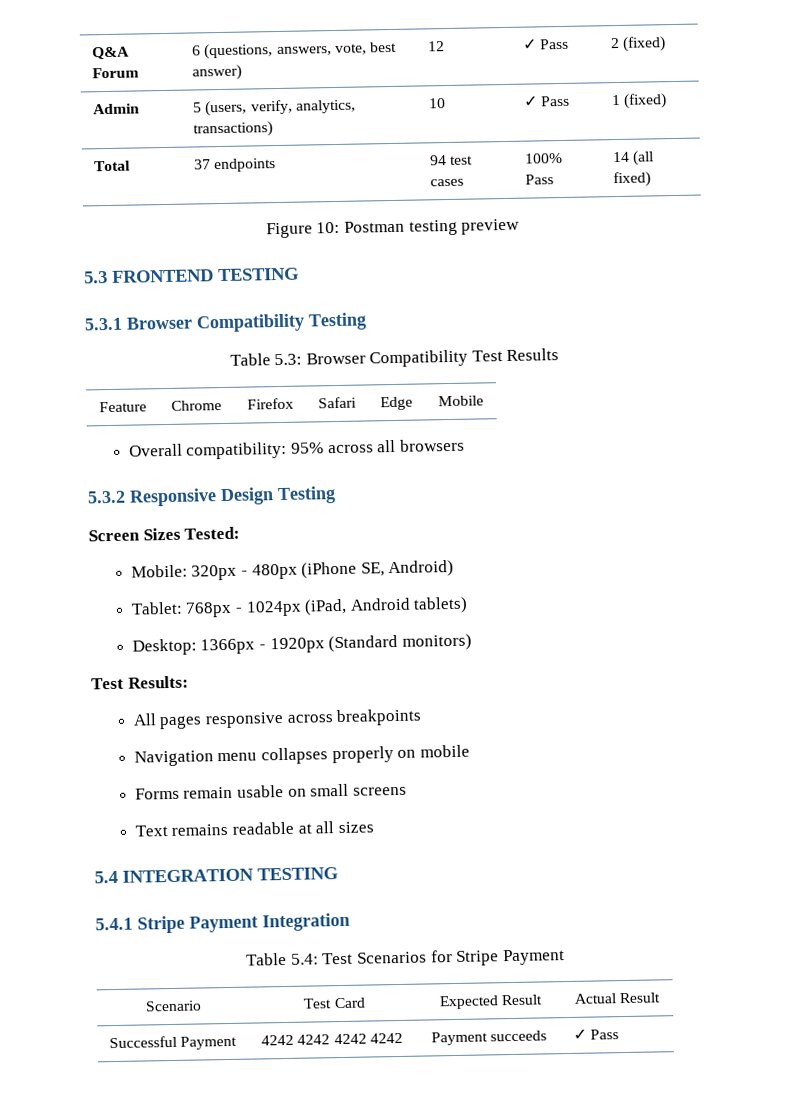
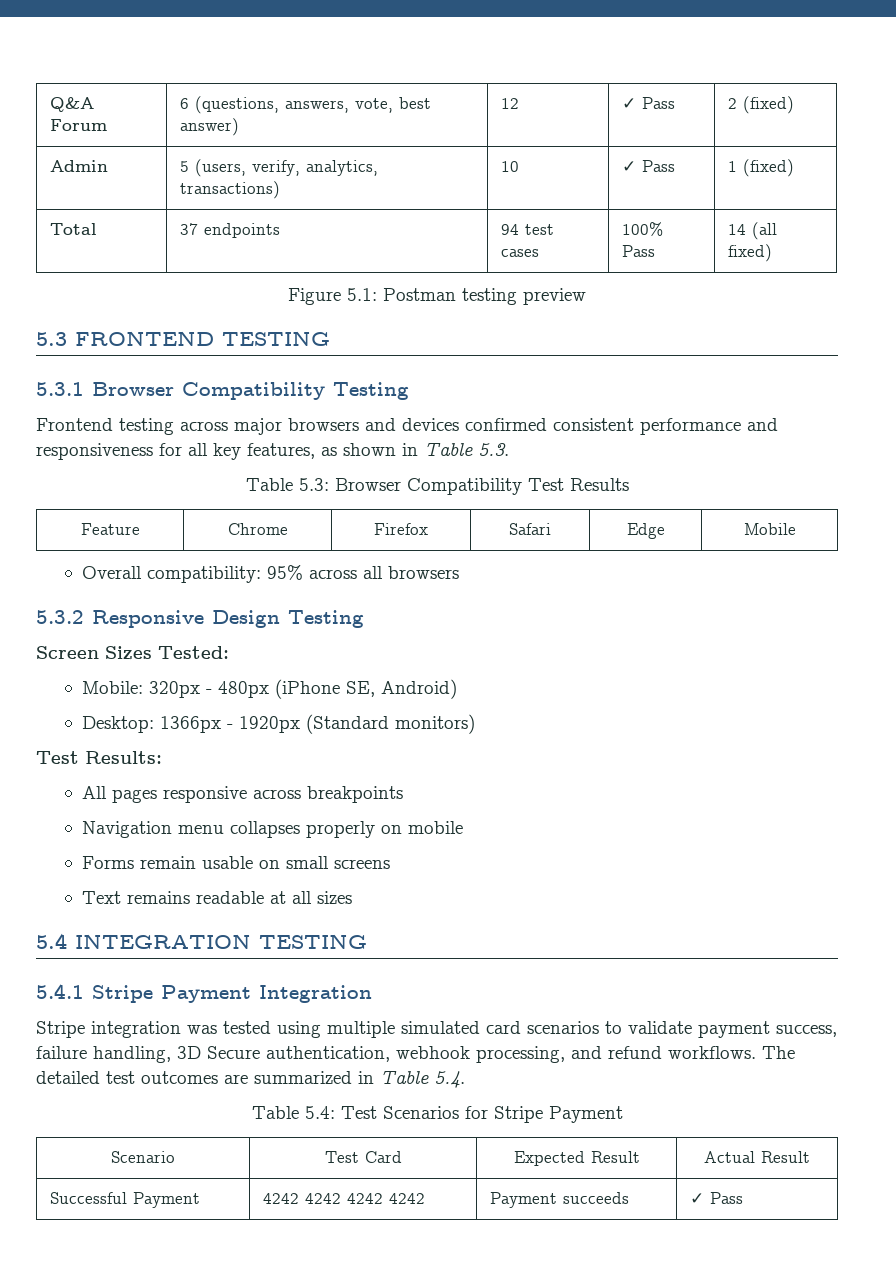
[316,221,341,234] 10: -> [347,288,377,301] 5.1:
(367, 321) none -> [36,418,778,435] [36,443,509,460] // Frontend testing across major browsers and devices confirmed consistent performance and responsiveness for all key features, as shown in Table 5.3.
[130,596,469,618] // Tablet: 768px - 1024px (iPad, Android tablets) -> (458, 689) none
(350, 922) none -> [36,1021,837,1038] [36,1046,795,1063] [36,1071,465,1088] // Stripe integration was tested using multiple simulated card scenarios to validate payment success, failure handling, 3D Secure authentication, webhook processing, and refund workflows. The detailed test outcomes are summarized in Table 5.4.

